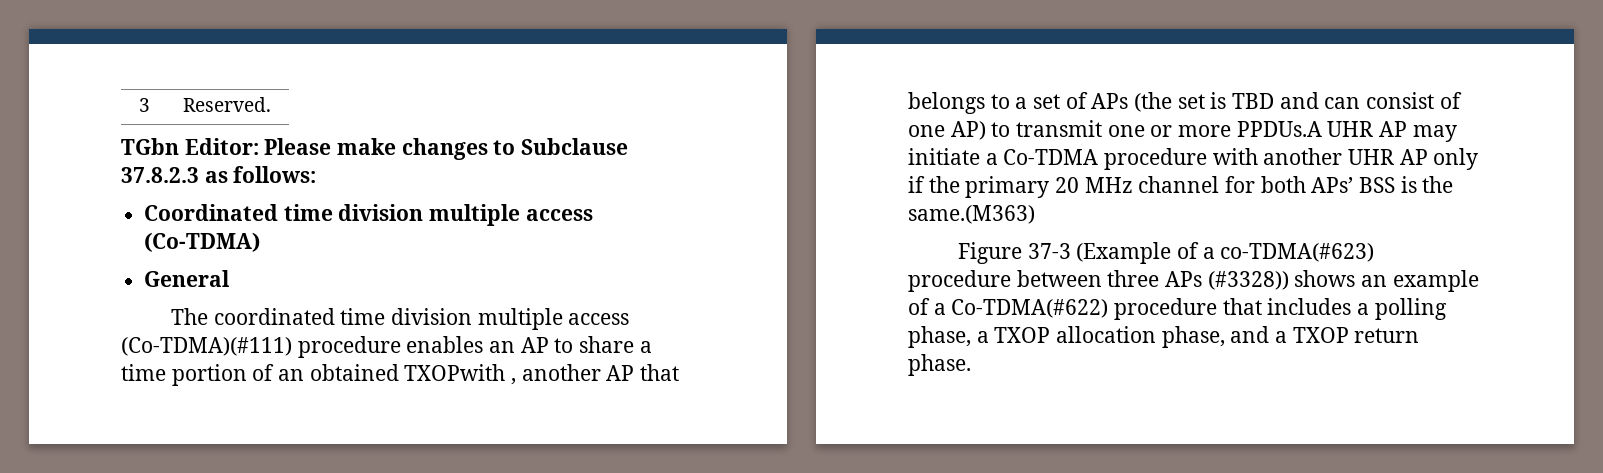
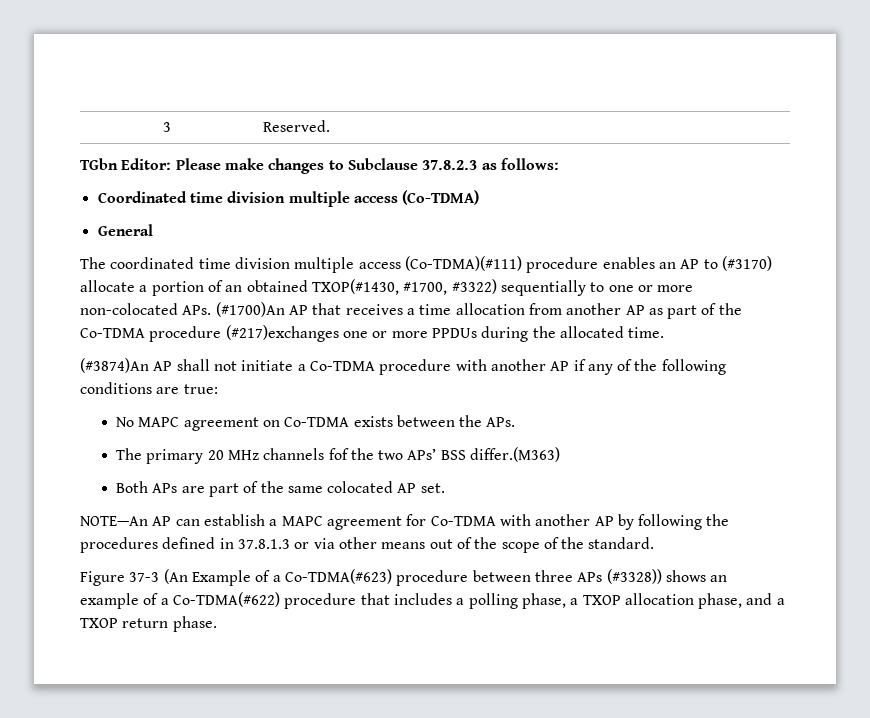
[579,336,652,353] [121,364,166,381] share a time -> [721,256,772,271] [80,280,148,292] (#3170) allocate a
[404,364,680,385] [908,92,1462,114] [908,120,1457,142] TXOPwith , another AP that belongs to a set of APs (the set is TBD and can consist of one AP) to transmit one or more PPDUs.A UHR AP may -> [311,279,694,296] [80,302,742,319] [80,325,665,342] [80,358,237,373] TXOP(#1430, #1700, #3322) sequentially to one or more non-colocated APs. (#1700)An AP that receives a time allocation from another AP as part of the Co-TDMA procedure (#217)exchanges one or more PPDUs during the allocated time. // (#3874)An AP shall not
[1348,148,1479,170] [908,176,1454,198] [908,205,1035,224] UHR AP only if the primary 20 MHz channel for both APs’ BSS is the same.(M363) -> [550,359,726,375] [80,382,218,394] [115,415,516,431] [115,447,561,464] [115,481,445,497] [80,514,730,530] [80,537,655,553] AP if any of the following conditions are true: // No MAPC agreement on Co-TDMA exists between the APs. // The primary 20 MHz channels fof the two APs’ BSS differ.(M363) // Both APs are part of the same colocated AP set. // NOTE—An AP can establish a MAPC agreement for Co-TDMA with another AP by following the procedures defined in 37.8.1.3 or via other means out of the scope of the standard.
[1076,242,1375,264] (Example of a co-TDMA(#623) -> [163,569,392,586] (An Example of a Co-TDMA(#623)

